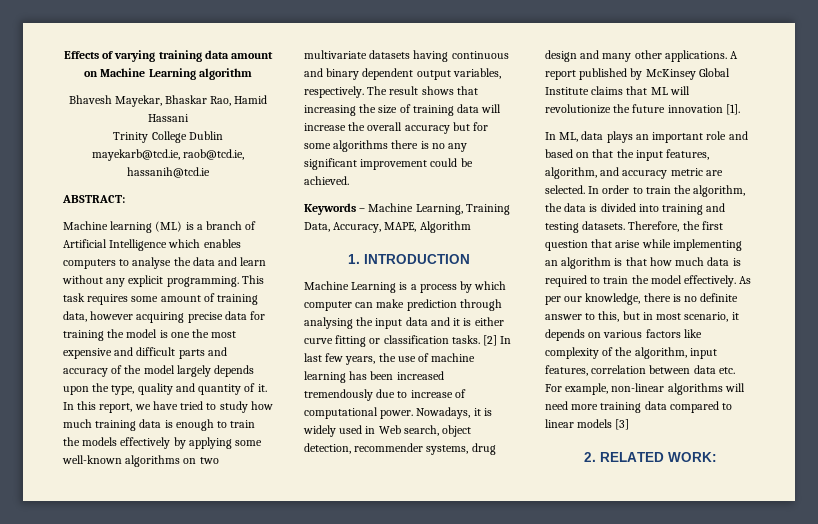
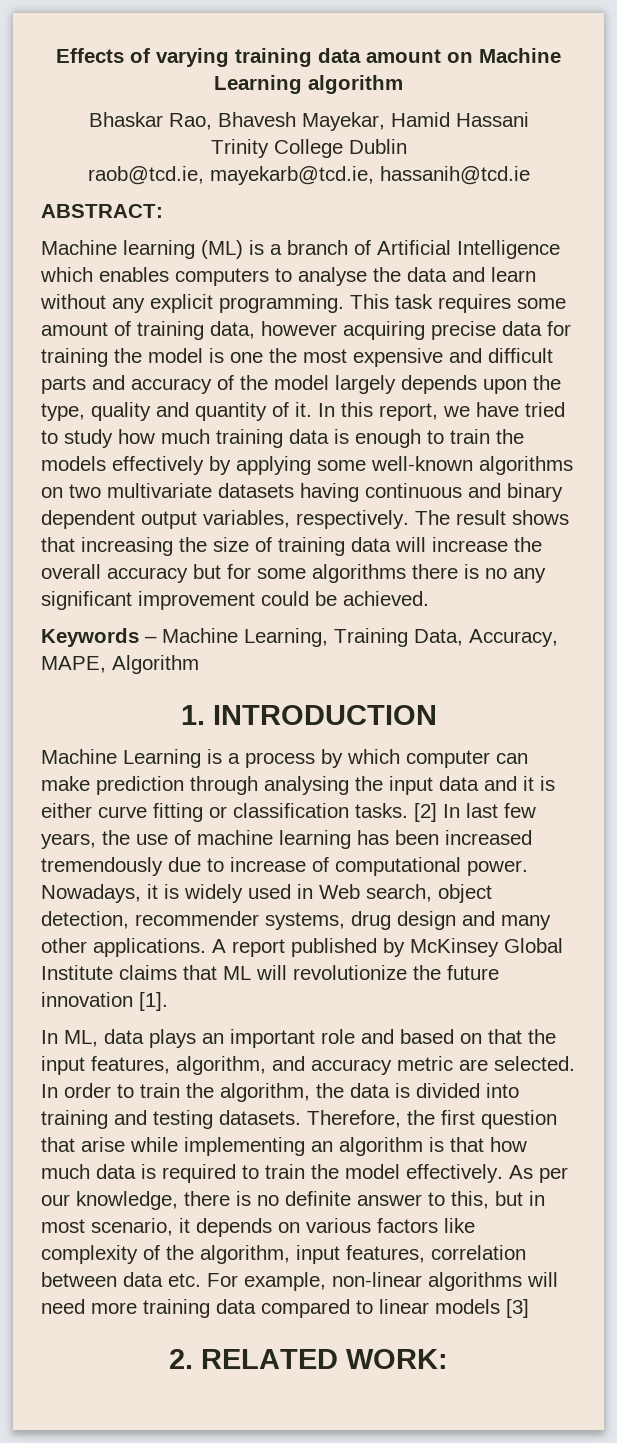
[68,95,232,107] Bhavesh Mayekar, Bhaskar Rao, -> [88,112,385,131] Bhaskar Rao, Bhavesh Mayekar,
[91,149,245,161] mayekarb@tcd.ie, raob@tcd.ie, -> [87,166,374,185] raob@tcd.ie, mayekarb@tcd.ie,

